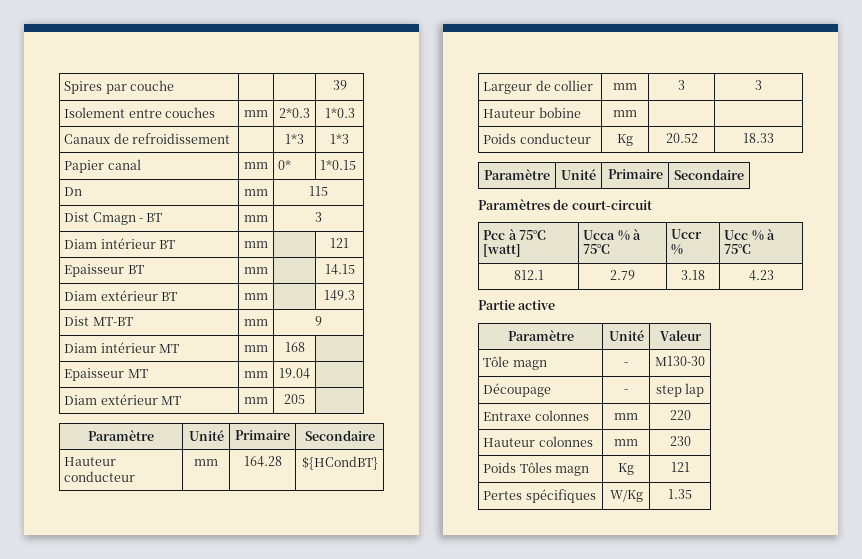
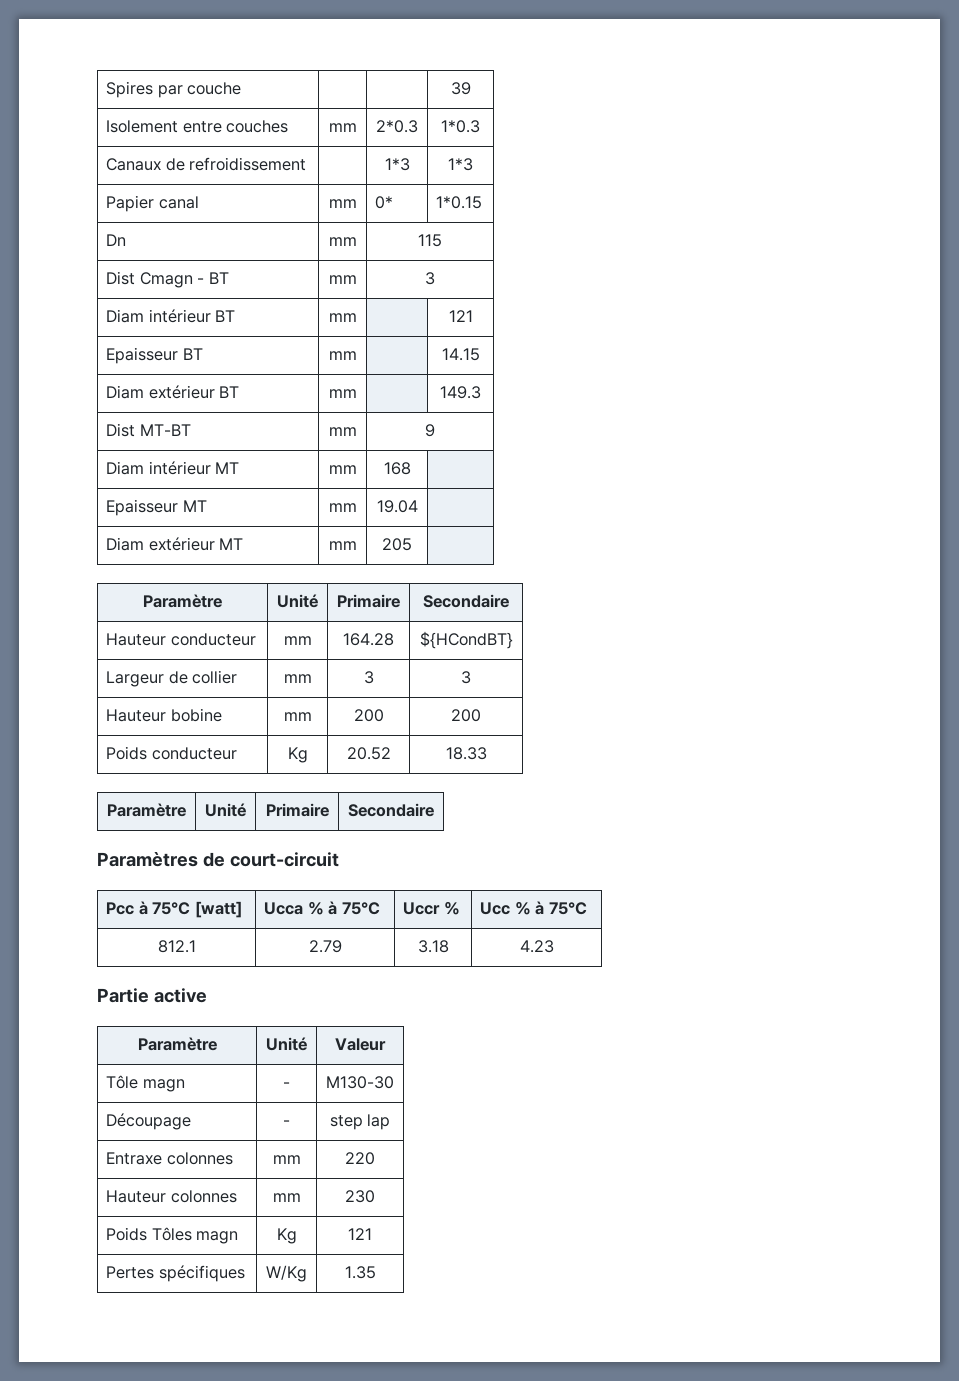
(637, 113) | -> [353,709,384,722] [451,709,481,722] 200 | 200

